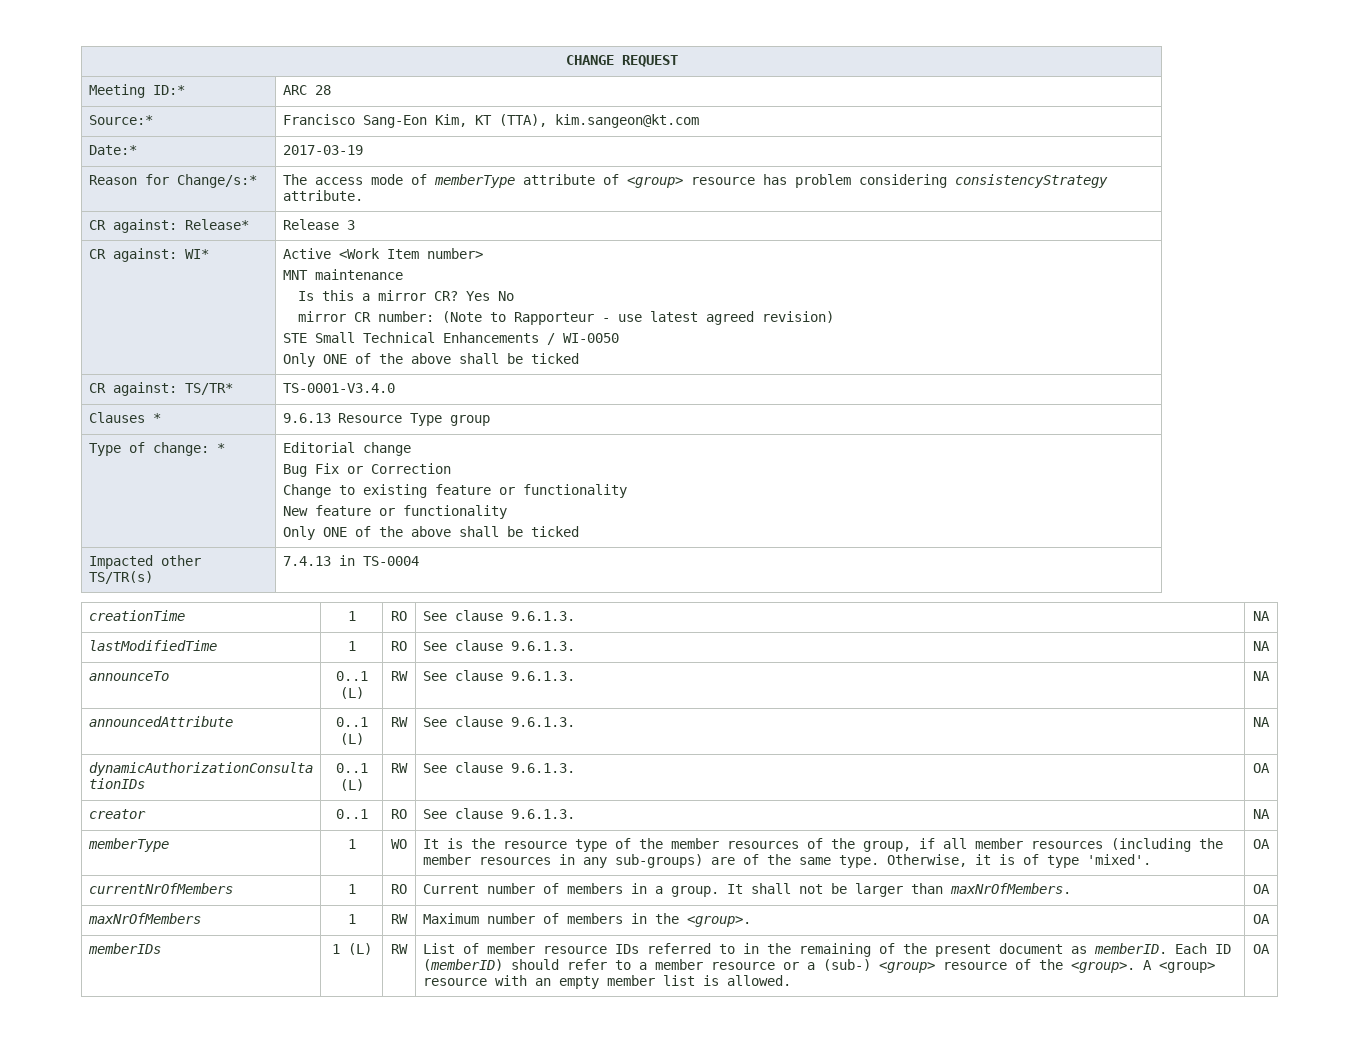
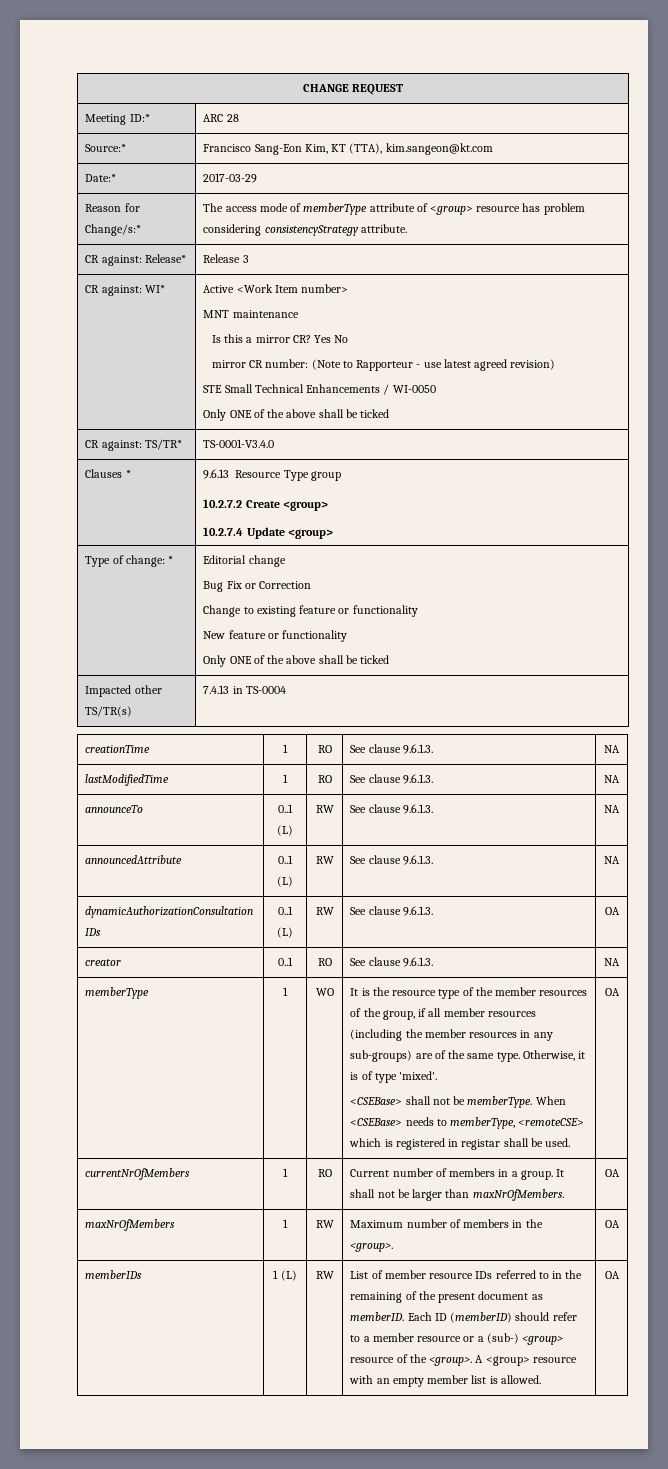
[282,145,363,155] 2017-03-19 -> [203,173,258,183] 2017-03-29
(490, 420) none -> [203,499,328,511] [203,527,333,539] // 10.2.7.2 Create <group> // 10.2.7.4 Update <group>
(1151, 859) none -> [350,1096,566,1108] [350,1117,585,1129] [349,1138,570,1150] // <CSEBase> shall not be memberType. When <CSEBase> needs to memberType, <remoteCSE> which is registered in registar shall be used.

